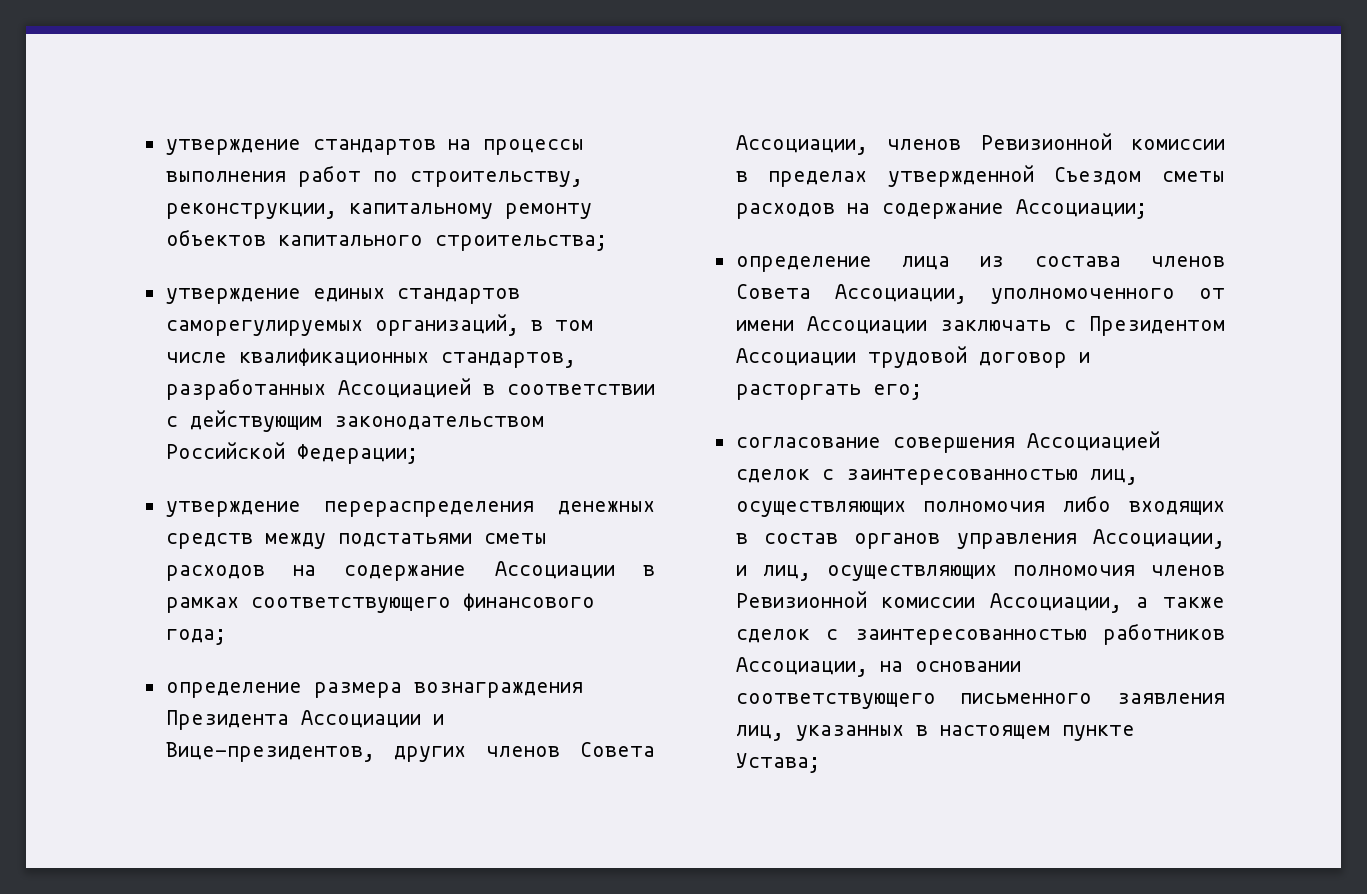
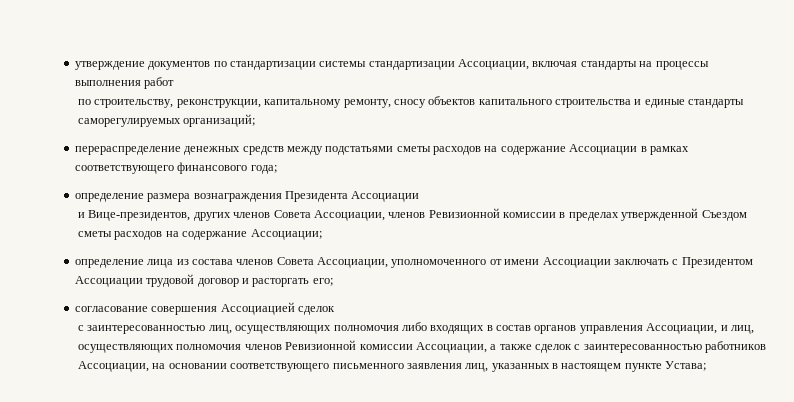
[165,139,436,155] утверждение стандартов -> [74,59,637,70] утверждение документов по стандартизации системы стандартизации Ассоциации, включая стандарты
(361, 176) none -> (175, 83) //
[504,203,592,219] [165,229,607,251] [165,288,520,304] [165,314,593,336] [165,348,576,368] [165,378,655,400] [165,410,544,432] [165,442,418,464] [165,501,535,517] ремонту объектов капитального строительства; // утверждение единых стандартов саморегулируемых организаций, в том числе квалификационных стандартов, разработанных Ассоциацией в соответствии с действующим законодательством Российской Федерации; // утверждение перераспределения -> [343,96,745,108] [77,114,256,127] [74,146,181,155] ремонту, сносу объектов капитального строительства и единые стандарты саморегулируемых организаций; // перераспределение
(421, 719) none -> (420, 196) //
(810, 476) none -> (335, 310) //

